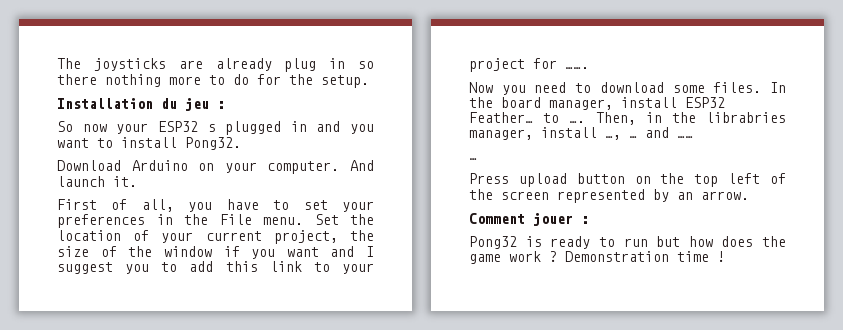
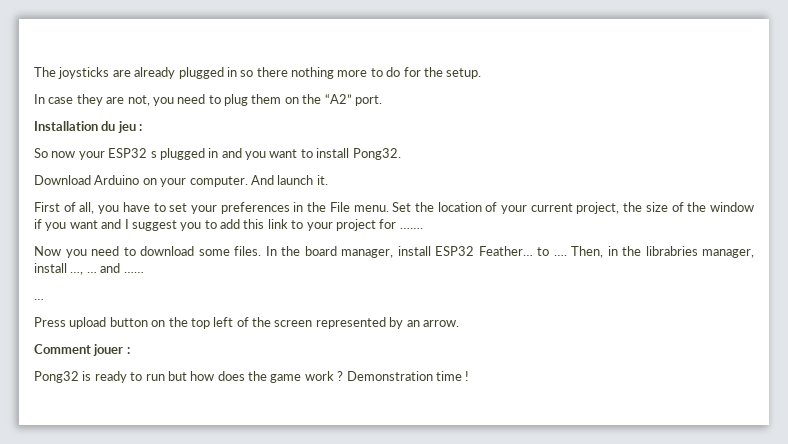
[284,58,317,72] plug -> [178,67,224,79] plugged
(369, 81) none -> [34,94,382,106] // In case they are not, you need to plug them on the “A2” port.

